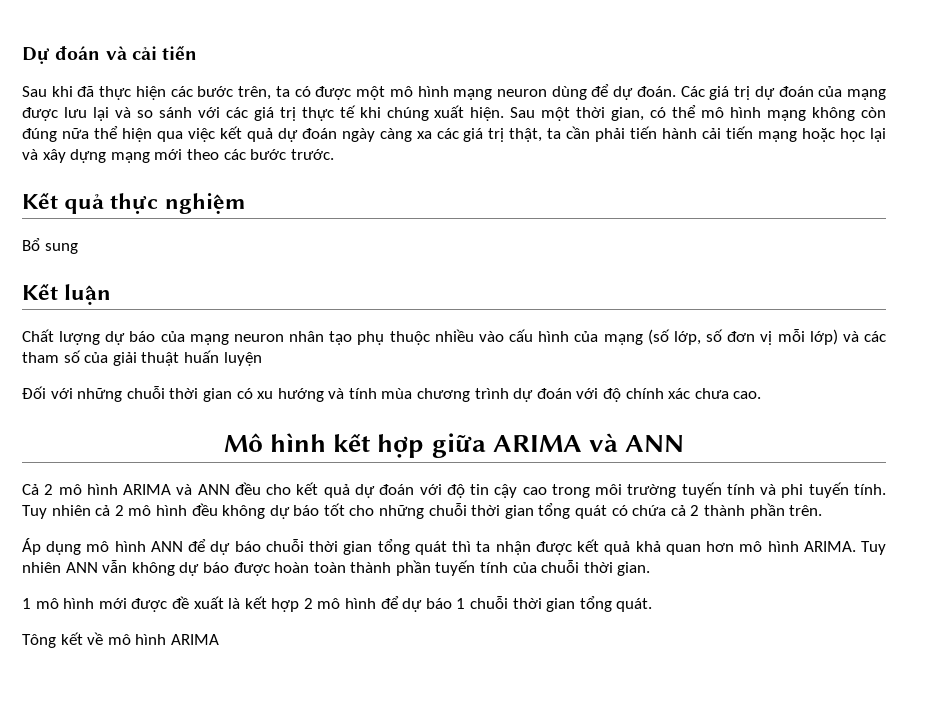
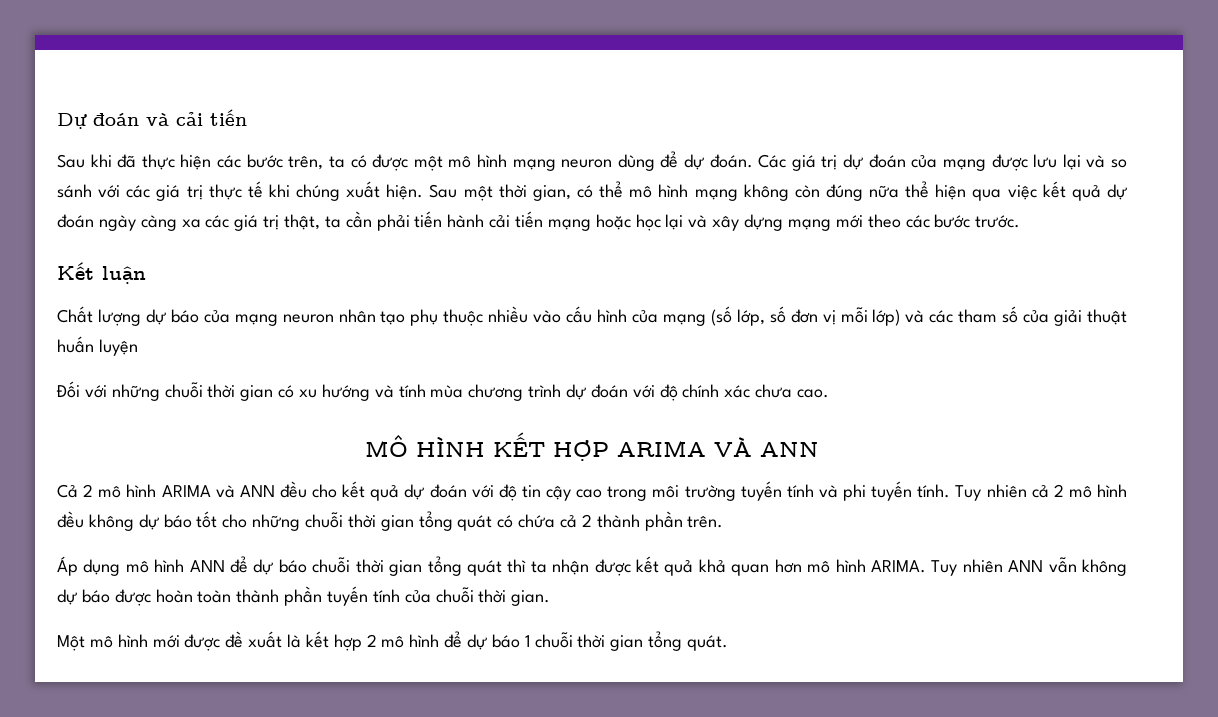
[22,193,246,214] [22,238,78,254] // Kết quả thực nghiệm // Bổ sung -> (1021, 221) none
[223,433,618,458] Mô hình kết hợp giữa ARIMA và -> [365,432,752,461] MÔ HÌNH KẾT HỢP ARIMA VÀ
[22,598,31,609] 1 -> [57,635,85,651] Một
[22,632,219,648] // Tông kết về mô hình ARIMA -> (729, 643) none

